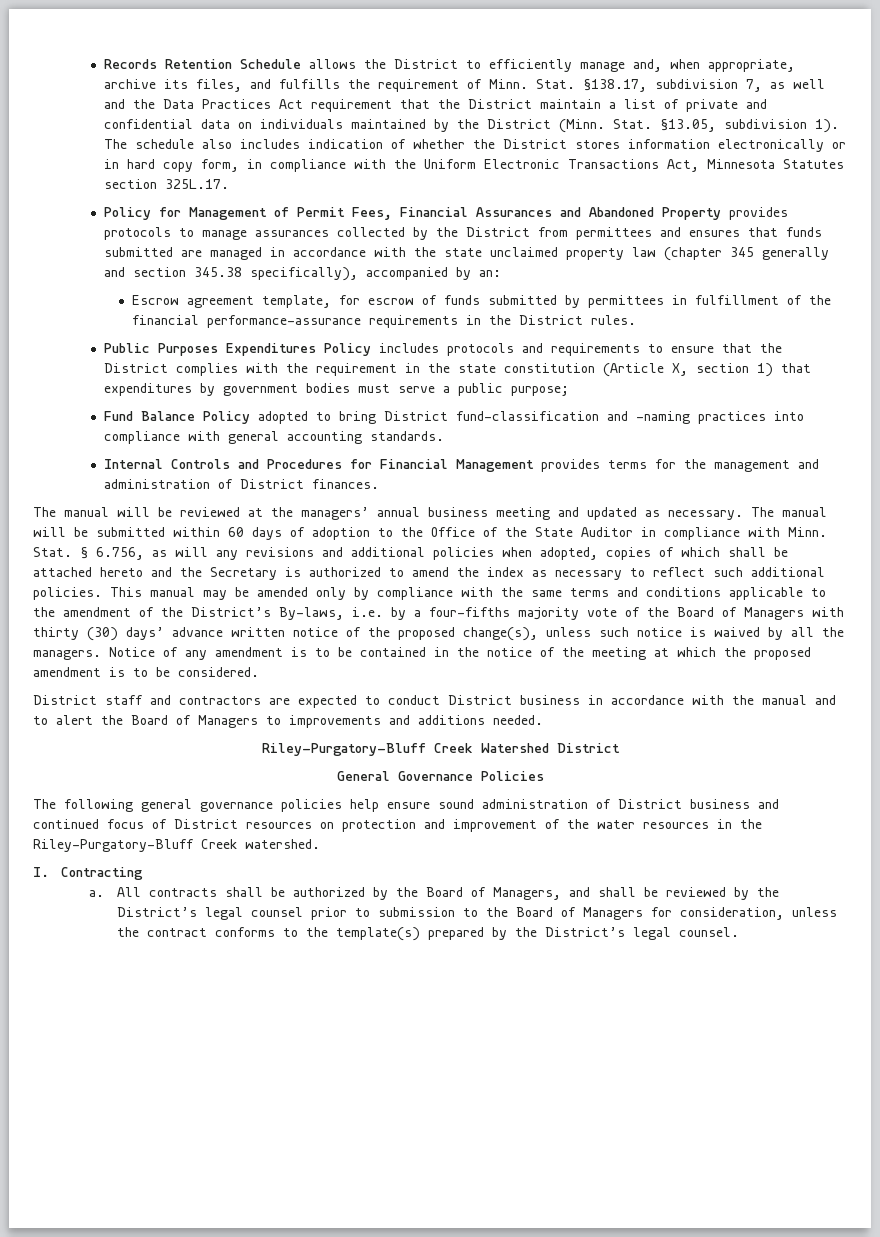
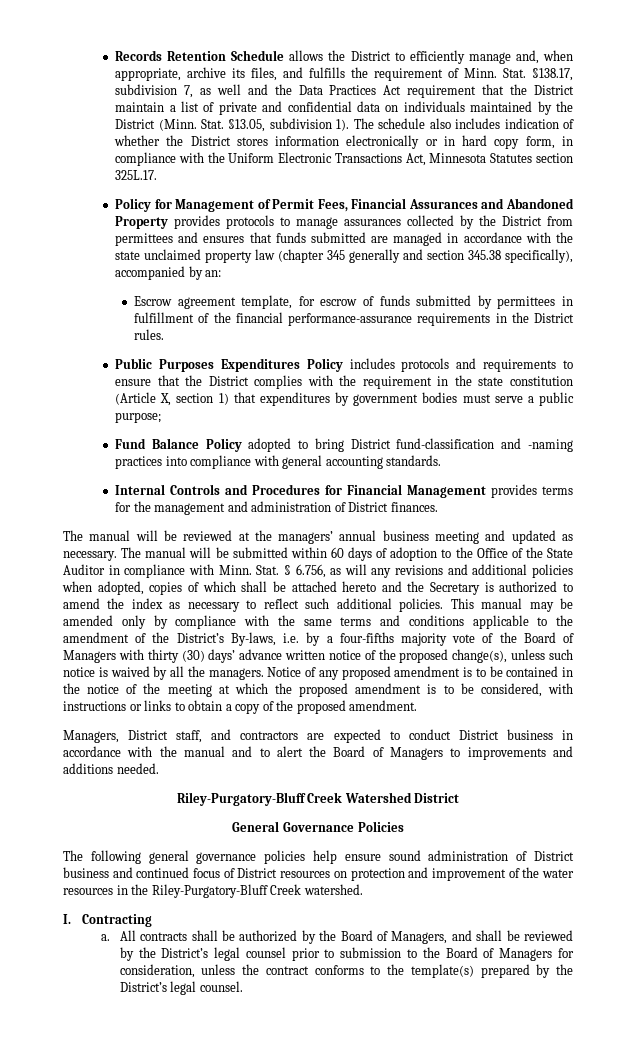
(207, 655) none -> [341,666,391,680] proposed
[178,667,259,677] [33,695,143,705] considered. // District staff -> [480,683,574,697] [63,700,418,714] [63,730,203,743] considered, with instructions or links to obtain a copy of the proposed amendment. // Managers, District staff,

